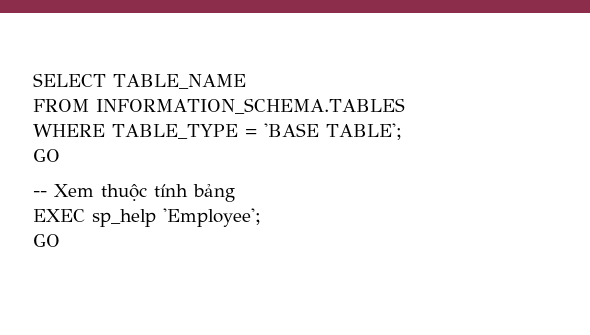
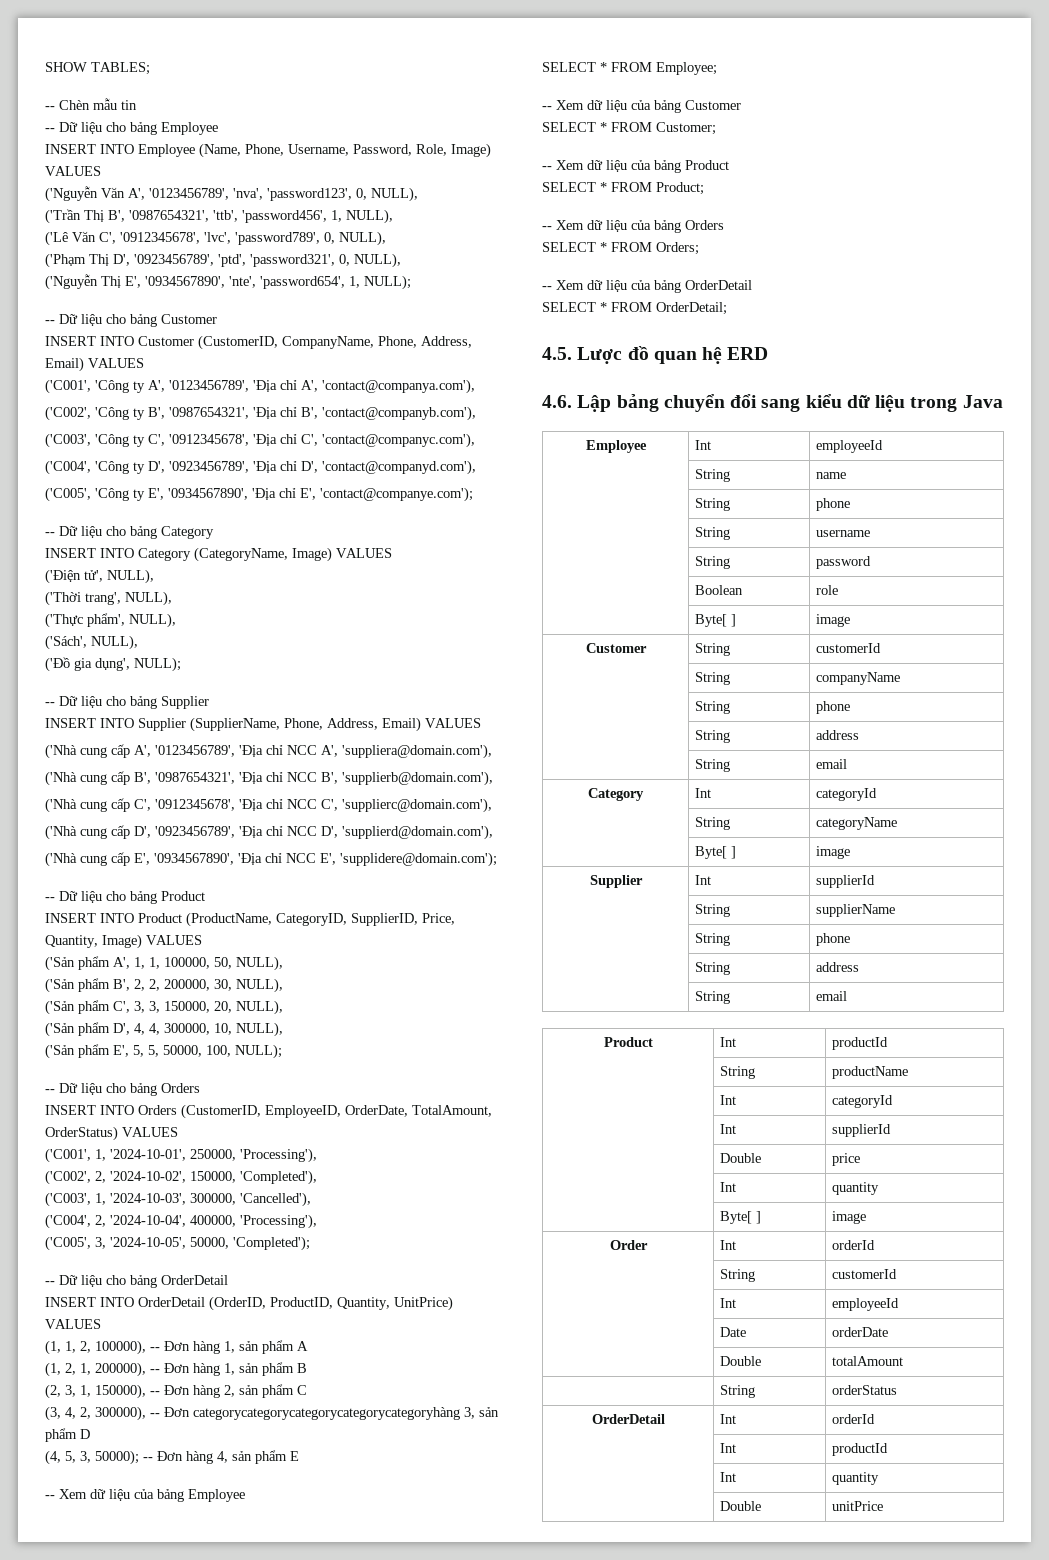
[33,73,246,89] [33,98,405,114] [33,123,402,140] [33,149,60,162] [33,184,235,202] [33,208,261,227] [33,234,60,247] SELECT TABLE_NAME // FROM INFORMATION_SCHEMA.TABLES // WHERE TABLE_TYPE = 'BASE TABLE'; // GO // -- Xem thuộc tính bảng // EXEC sp_help 'Employee'; // GO -> [45,62,150,75] [45,98,137,110] [45,122,218,135] [45,143,491,158] [45,166,101,176] [45,186,418,202] [45,209,393,224] [45,231,386,246] [45,253,401,268] [45,274,411,290] [45,314,217,327] [45,335,472,350] [45,357,144,372] [45,379,475,394] [45,406,476,421] [45,433,475,448] [45,460,476,475] [45,487,473,502] [45,526,214,539] [45,547,392,562] [45,569,154,584] [45,591,172,606] [45,613,176,628] [45,635,138,650] [45,657,181,672] [45,696,209,709] [45,717,481,732] [45,744,492,759] [45,771,493,786] [45,798,492,813] [45,825,493,840] [45,852,497,867] [45,891,205,904] [45,912,455,927] [45,934,202,949] [45,956,283,971] [45,978,283,993] [45,1000,283,1015] [45,1022,283,1037] [45,1044,282,1059] [45,1083,200,1096] [45,1104,492,1119] [45,1126,178,1141] [45,1148,317,1163] [45,1170,317,1185] [45,1192,311,1207] [45,1214,317,1229] [45,1236,310,1251] [45,1275,228,1288] [45,1296,453,1311] [45,1319,101,1329] [45,1340,308,1355] [45,1362,307,1377] [45,1384,307,1399] [45,1406,499,1421] [45,1428,90,1442] [45,1450,299,1465] [45,1489,245,1502] [542,62,717,75] [542,100,741,113] [542,122,716,135] [542,160,729,173] [542,182,704,195] [542,220,724,233] [542,242,699,255] [542,280,752,293] [542,302,727,315] [542,346,769,364] [542,394,1003,412] [585,440,647,453] [695,440,712,450] [816,440,884,453] [695,469,731,482] [816,472,847,479] [695,498,731,511] [816,498,851,511] [695,527,731,540] [816,530,871,537] [695,556,731,569] [816,556,872,569] [695,585,744,595] [816,585,839,595] [695,614,737,627] [816,614,851,627] [585,643,647,653] [695,643,731,656] [816,643,882,653] [695,672,731,685] [816,672,901,685] [695,701,731,714] [816,701,851,714] [695,730,731,743] [816,730,860,740] [695,759,731,772] [816,759,848,769] [588,788,644,801] [695,788,712,798] [816,788,878,801] [695,817,731,830] [816,817,898,830] [695,846,737,859] [816,846,851,859] [589,875,643,888] [695,875,712,885] [816,875,876,888] [695,904,731,917] [816,904,896,917] [695,933,731,946] [816,933,851,946] [695,962,731,975] [816,962,860,972] [695,991,731,1004] [816,991,848,1001] [603,1037,653,1047] [720,1037,737,1047] [832,1037,889,1050] [720,1066,756,1079] [832,1066,909,1079] [720,1095,737,1105] [832,1095,894,1108] [720,1124,737,1134] [832,1124,892,1137] [720,1153,762,1163] [832,1153,861,1166] [720,1182,737,1192] [832,1182,880,1195] [720,1211,762,1224] [832,1211,867,1224] [609,1240,648,1250] [720,1240,737,1250] [832,1240,876,1250] [720,1269,756,1282] [832,1269,898,1279] [720,1298,737,1308] [832,1298,900,1311] [720,1327,747,1337] [832,1327,889,1337] [720,1356,762,1366] [832,1356,904,1366] [720,1385,756,1398] [832,1385,898,1395] [591,1414,665,1424] [720,1414,737,1424] [832,1414,876,1424] [720,1443,737,1453] [832,1443,889,1456] [720,1472,737,1482] [832,1472,880,1485] [720,1501,762,1511] [832,1501,884,1511] SHOW TABLES; // -- Chèn mẫu tin // -- Dữ liệu cho bảng Employee // INSERT INTO Employee (Name, Phone, Username, Password, Role, Image) VALUES // ('Nguyễn Văn A', '0123456789', 'nva', 'password123', 0, NULL), // ('Trần Thị B', '0987654321', 'ttb', 'password456', 1, NULL), // ('Lê Văn C', '0912345678', 'lvc', 'password789', 0, NULL), // ('Phạm Thị D', '0923456789', 'ptd', 'password321', 0, NULL), // ('Nguyễn Thị E', '0934567890', 'nte', 'password654', 1, NULL); // -- Dữ liệu cho bảng Customer // INSERT INTO Customer (CustomerID, CompanyName, Phone, Address, Email) VALUES // ('C001', 'Công ty A', '0123456789', 'Địa chỉ A', 'contact@companya.com'), // ('C002', 'Công ty B', '0987654321', 'Địa chỉ B', 'contact@companyb.com'), // ('C003', 'Công ty C', '0912345678', 'Địa chỉ C', 'contact@companyc.com'), // ('C004', 'Công ty D', '0923456789', 'Địa chỉ D', 'contact@companyd.com'), // ('C005', 'Công ty E', '0934567890', 'Địa chỉ E', 'contact@companye.com'); // -- Dữ liệu cho bảng Category // INSERT INTO Category (CategoryName, Image) VALUES // ('Điện tử', NULL), // ('Thời trang', NULL), // ('Thực phẩm', NULL), // ('Sách', NULL), // ('Đồ gia dụng', NULL); // -- Dữ liệu cho bảng Supplier // INSERT INTO Supplier (SupplierName, Phone, Address, Email) VALUES // ('Nhà cung cấp A', '0123456789', 'Địa chỉ NCC A', 'suppliera@domain.com'), // ('Nhà cung cấp B', '0987654321', 'Địa chỉ NCC B', 'supplierb@domain.com'), // ('Nhà cung cấp C', '0912345678', 'Địa chỉ NCC C', 'supplierc@domain.com'), // ('Nhà cung cấp D', '0923456789', 'Địa chỉ NCC D', 'supplierd@domain.com'), // ('Nhà cung cấp E', '0934567890', 'Địa chỉ NCC E', 'supplidere@domain.com'); // -- Dữ liệu cho bảng Product // INSERT INTO Product (ProductName, CategoryID, SupplierID, Price, Quantity, Image) VALUES // ('Sản phẩm A', 1, 1, 100000, 50, NULL), // ('Sản phẩm B', 2, 2, 200000, 30, NULL), // ('Sản phẩm C', 3, 3, 150000, 20, NULL), // ('Sản phẩm D', 4, 4, 300000, 10, NULL), // ('Sản phẩm E', 5, 5, 50000, 100, NULL); // -- Dữ liệu cho bảng Orders // INSERT INTO Orders (CustomerID, EmployeeID, OrderDate, TotalAmount, OrderStatus) VALUES // ('C001', 1, '2024-10-01', 250000, 'Processing'), // ('C002', 2, '2024-10-02', 150000, 'Completed'), // ('C003', 1, '2024-10-03', 300000, 'Cancelled'), // ('C004', 2, '2024-10-04', 400000, 'Processing'), // ('C005', 3, '2024-10-05', 50000, 'Completed'); // -- Dữ liệu cho bảng OrderDetail // INSERT INTO OrderDetail (OrderID, ProductID, Quantity, UnitPrice) VALUES // (1, 1, 2, 100000), -- Đơn hàng 1, sản phẩm A // (1, 2, 1, 200000), -- Đơn hàng 1, sản phẩm B // (2, 3, 1, 150000), -- Đơn hàng 2, sản phẩm C // (3, 4, 2, 300000), -- Đơn categorycategorycategorycategorycategoryhàng 3, sản phẩm D // (4, 5, 3, 50000); -- Đơn hàng 4, sản phẩm E // -- Xem dữ liệu của bảng Employee // SELECT * FROM Employee; // -- Xem dữ liệu của bảng Customer // SELECT * FROM Customer; // -- Xem dữ liệu của bảng Product // SELECT * FROM Product; // -- Xem dữ liệu của bảng Orders // SELECT * FROM Orders; // -- Xem dữ liệu của bảng OrderDetail // SELECT * FROM OrderDetail; // 4.5. Lược đồ quan hệ ERD // 4.6. Lập bảng chuyển đổi sang kiểu dữ liệu trong Java // Employee | Int | employeeId // | String | name // | String | phone // | String | username // | String | password // | Boolean | role // | Byte[ ] | image // Customer | String | customerId // | String | companyName // | String | phone // | String | address // | String | email // Category | Int | categoryId // | String | categoryName // | Byte[ ] | image // Supplier | Int | supplierId // | String | supplierName // | String | phone // | String | address // | String | email // Product | Int | productId // | String | productName // | Int | categoryId // | Int | supplierId // | Double | price // | Int | quantity // | Byte[ ] | image // Order | Int | orderId // | String | customerId // | Int | employeeId // | Date | orderDate // | Double | totalAmount // | String | orderStatus // OrderDetail | Int | orderId // | Int | productId // | Int | quantity // | Double | unitPrice

